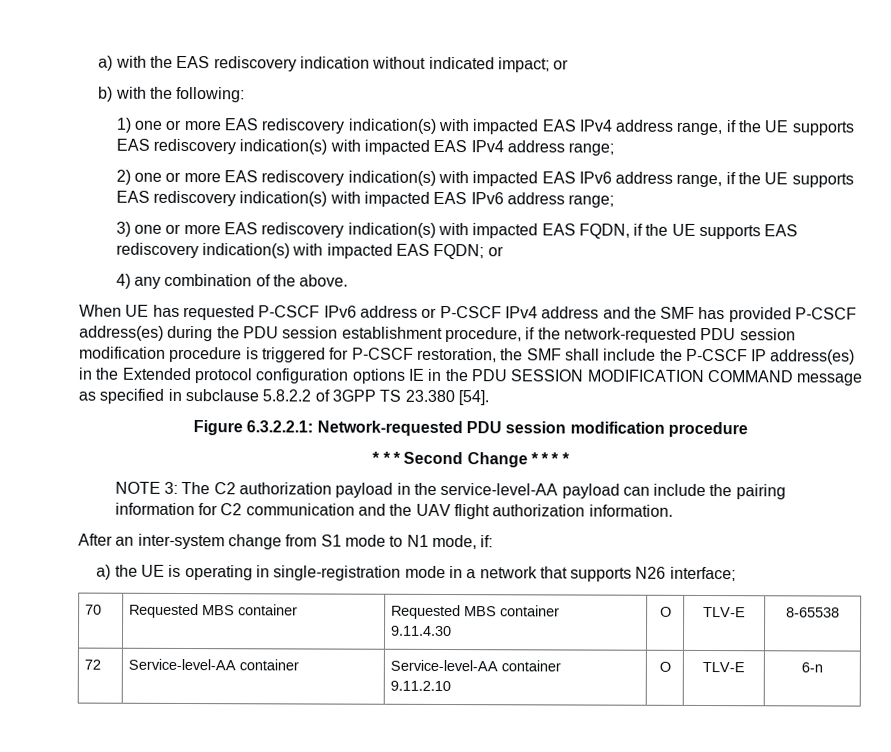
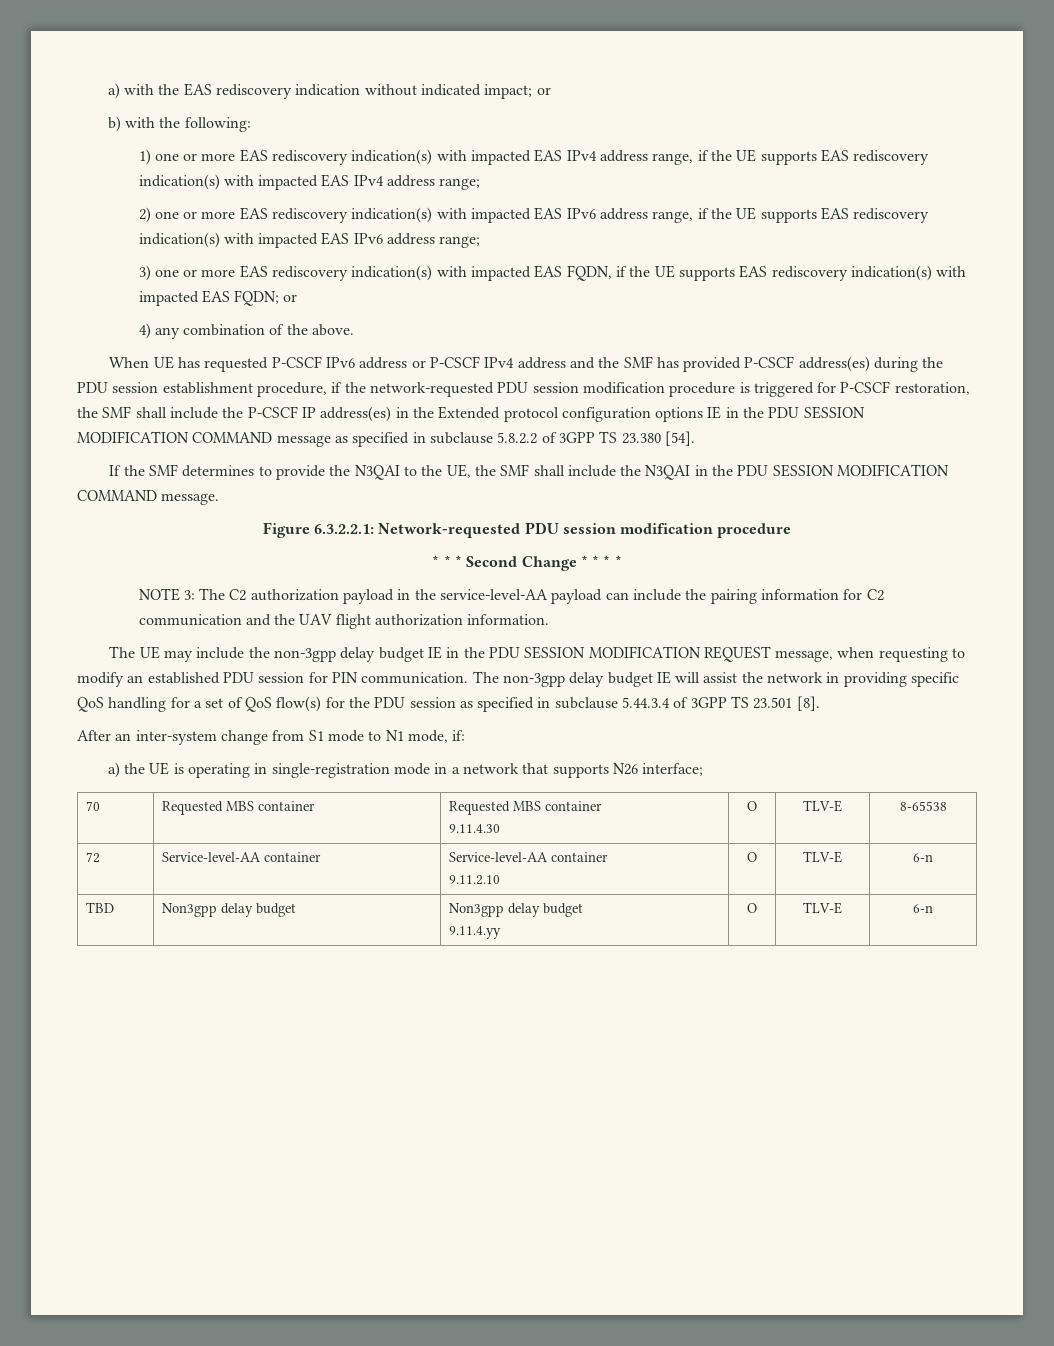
(489, 398) none -> [109,464,950,480] [77,490,220,505] // If the SMF determines to provide the N3QAI to the UE, the SMF shall include the N3QAI in the PDU SESSION MODIFICATION COMMAND message.
(673, 510) none -> [109,646,966,662] [77,671,960,687] [77,696,820,712] // The UE may include the non-3gpp delay budget IE in the PDU SESSION MODIFICATION REQUEST message, when requesting to modify an established PDU session for PIN communication. The non-3gpp delay budget IE will assist the network in providing specific QoS handling for a set of QoS flow(s) for the PDU session as specified in subclause 5.44.3.4 of 3GPP TS 23.501 [8].
(823, 667) none -> [86,902,115,913] [162,903,297,917] [449,903,584,917] [449,926,502,939] [747,903,757,913] [803,902,842,914] [913,904,933,913] // TBD | Non3gpp delay budget | Non3gpp delay budget // 9.11.4.yy | O | TLV-E | 6-n

